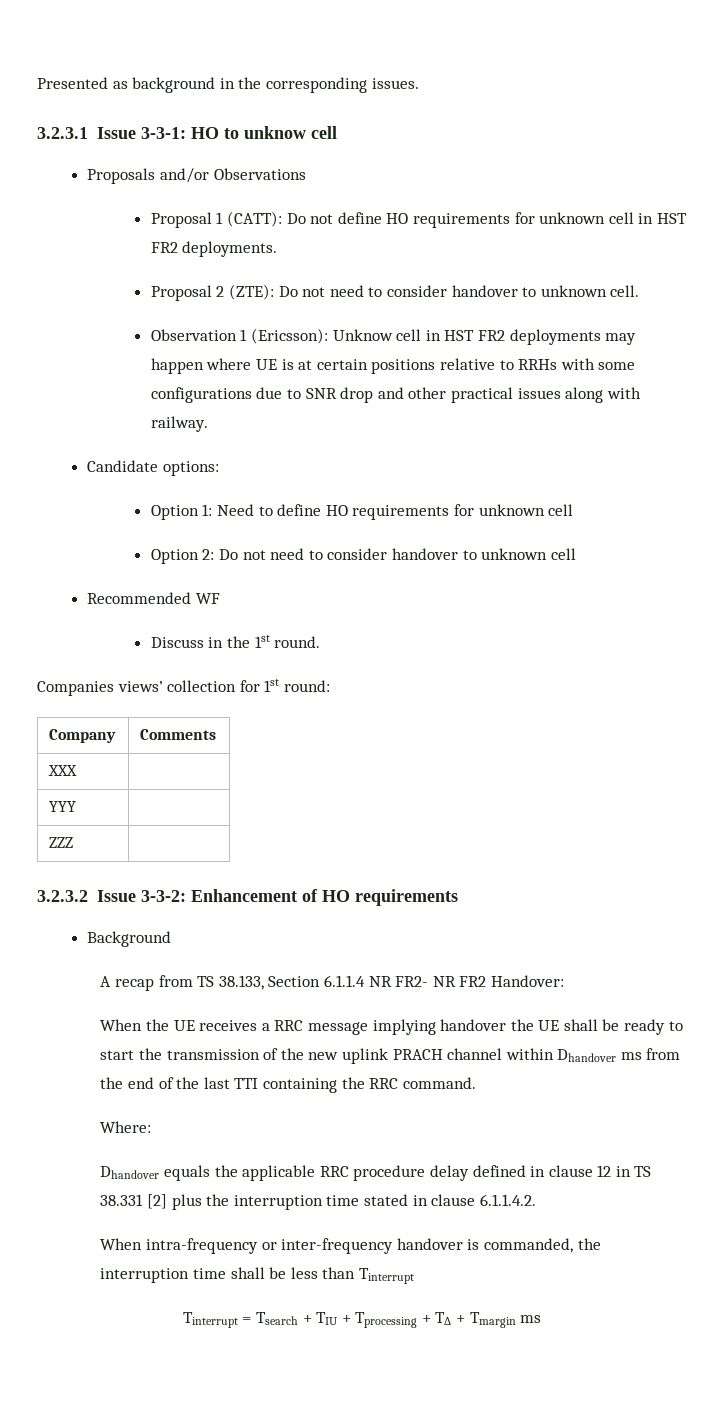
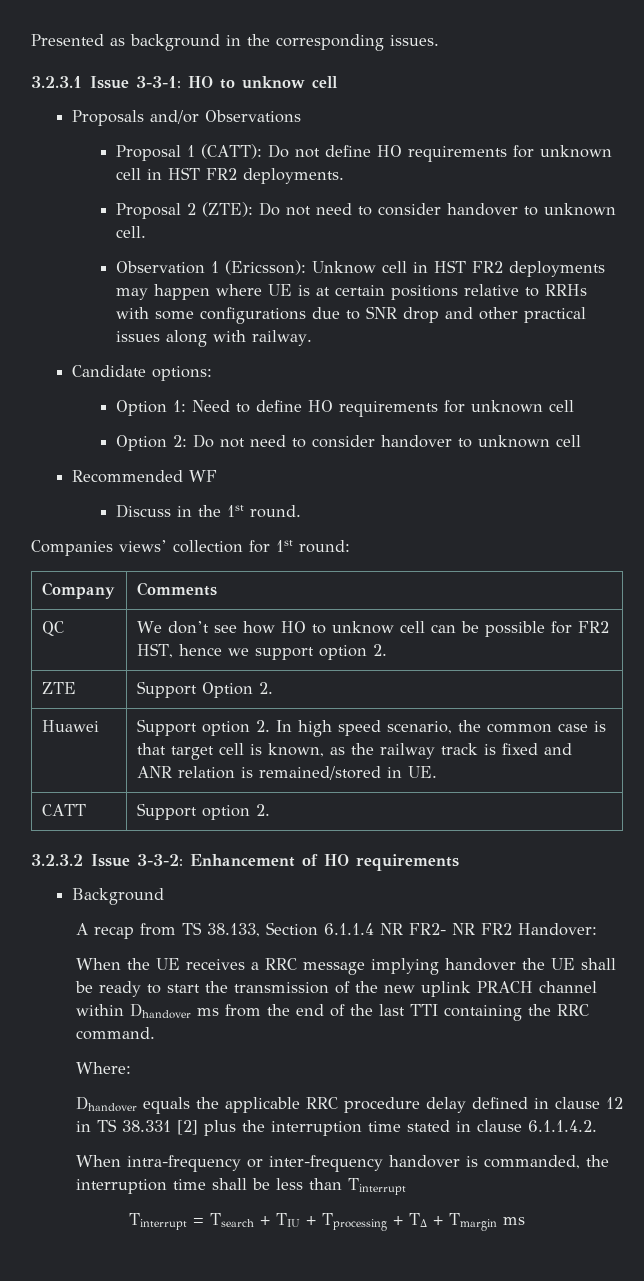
[48,765,78,776] [49,801,77,812] [49,837,74,848] XXX | // YYY | // ZZZ | -> [42,621,65,636] [137,621,610,637] [137,643,388,660] [42,682,77,694] [137,681,274,698] [42,720,100,732] [137,719,607,737] [137,743,573,760] [137,766,438,780] [42,804,87,816] [137,803,271,820] QC | We don’t see how HO to unknow cell can be possible for FR2 HST, hence we support option 2. // ZTE | Support Option 2. // Huawei | Support option 2. In high speed scenario, the common case is that target cell is known, as the railway track is fixed and ANR relation is remained/stored in UE. // CATT | Support option 2.

